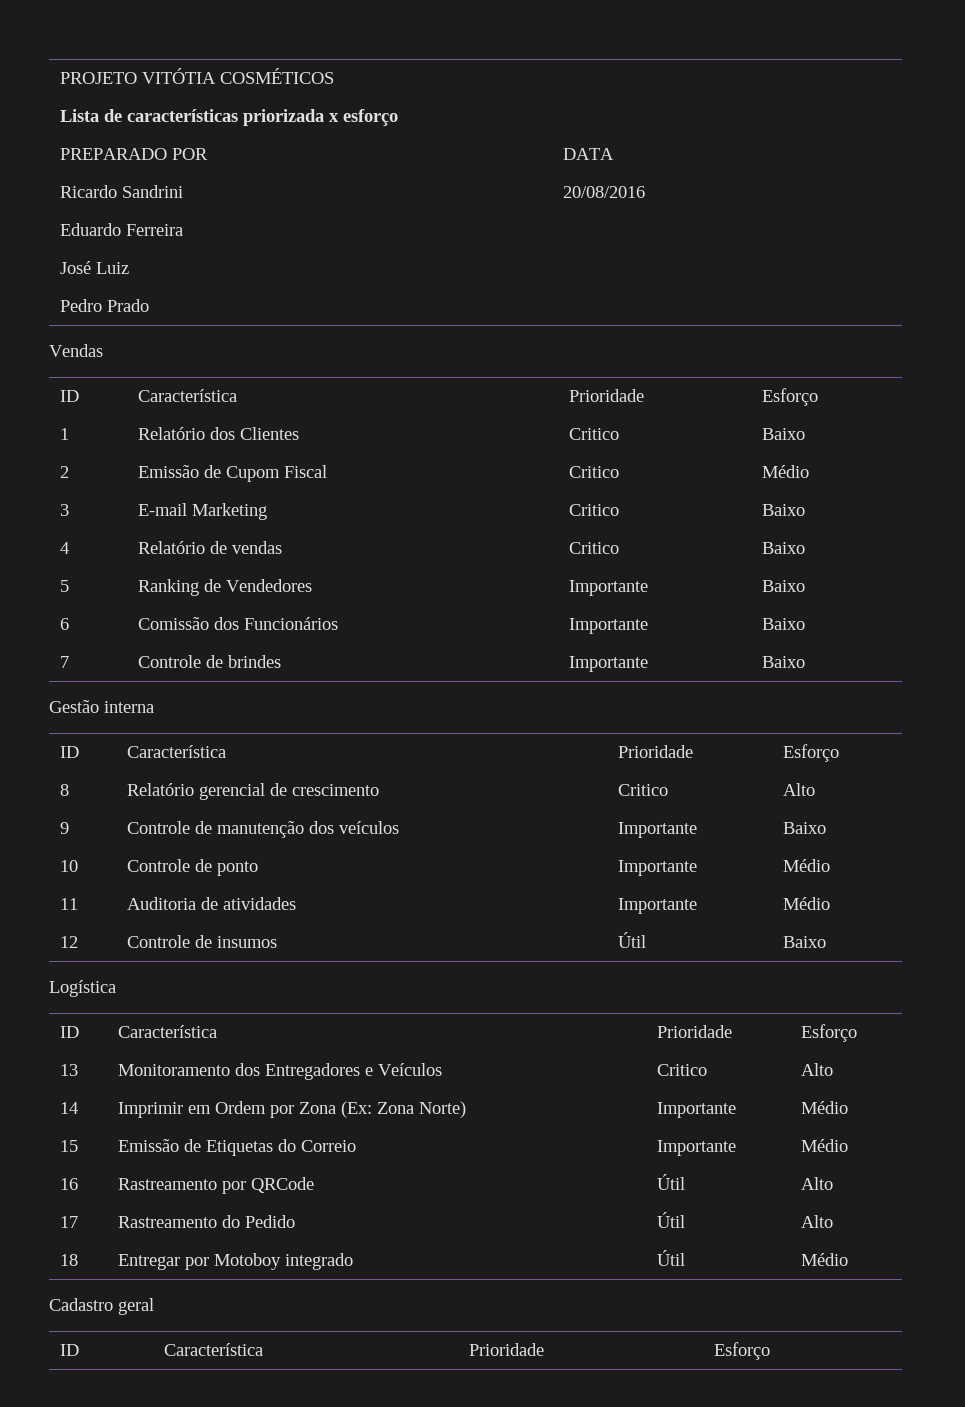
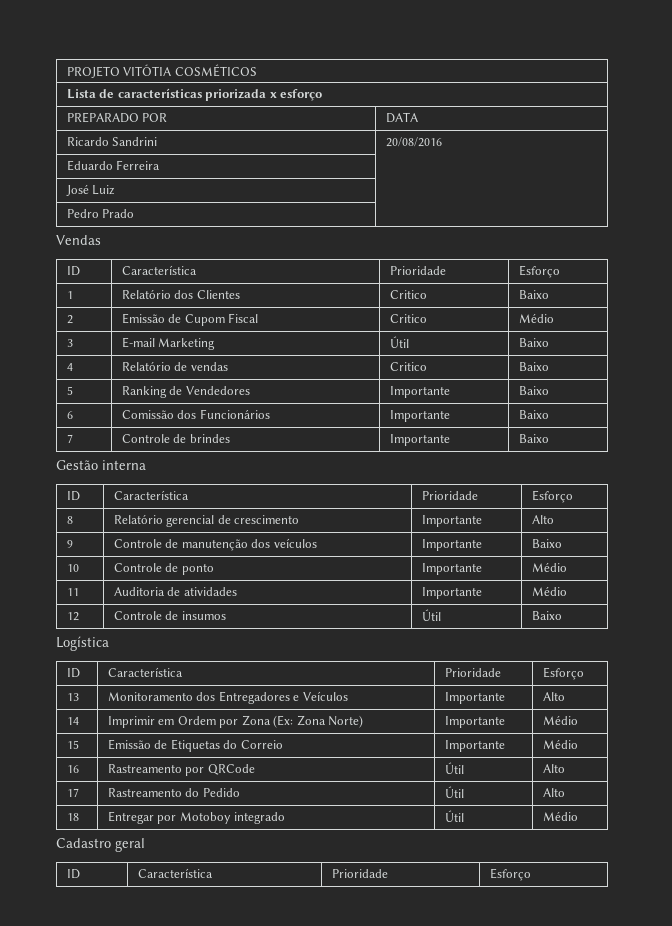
[568,504,619,516] Critico -> [389,336,409,348] Útil
[617,784,668,796] Critico -> [421,515,482,527] Importante
[656,1064,707,1076] Critico -> [444,692,505,704] Importante

